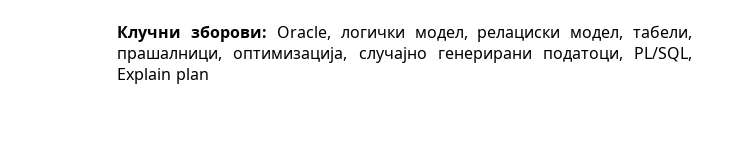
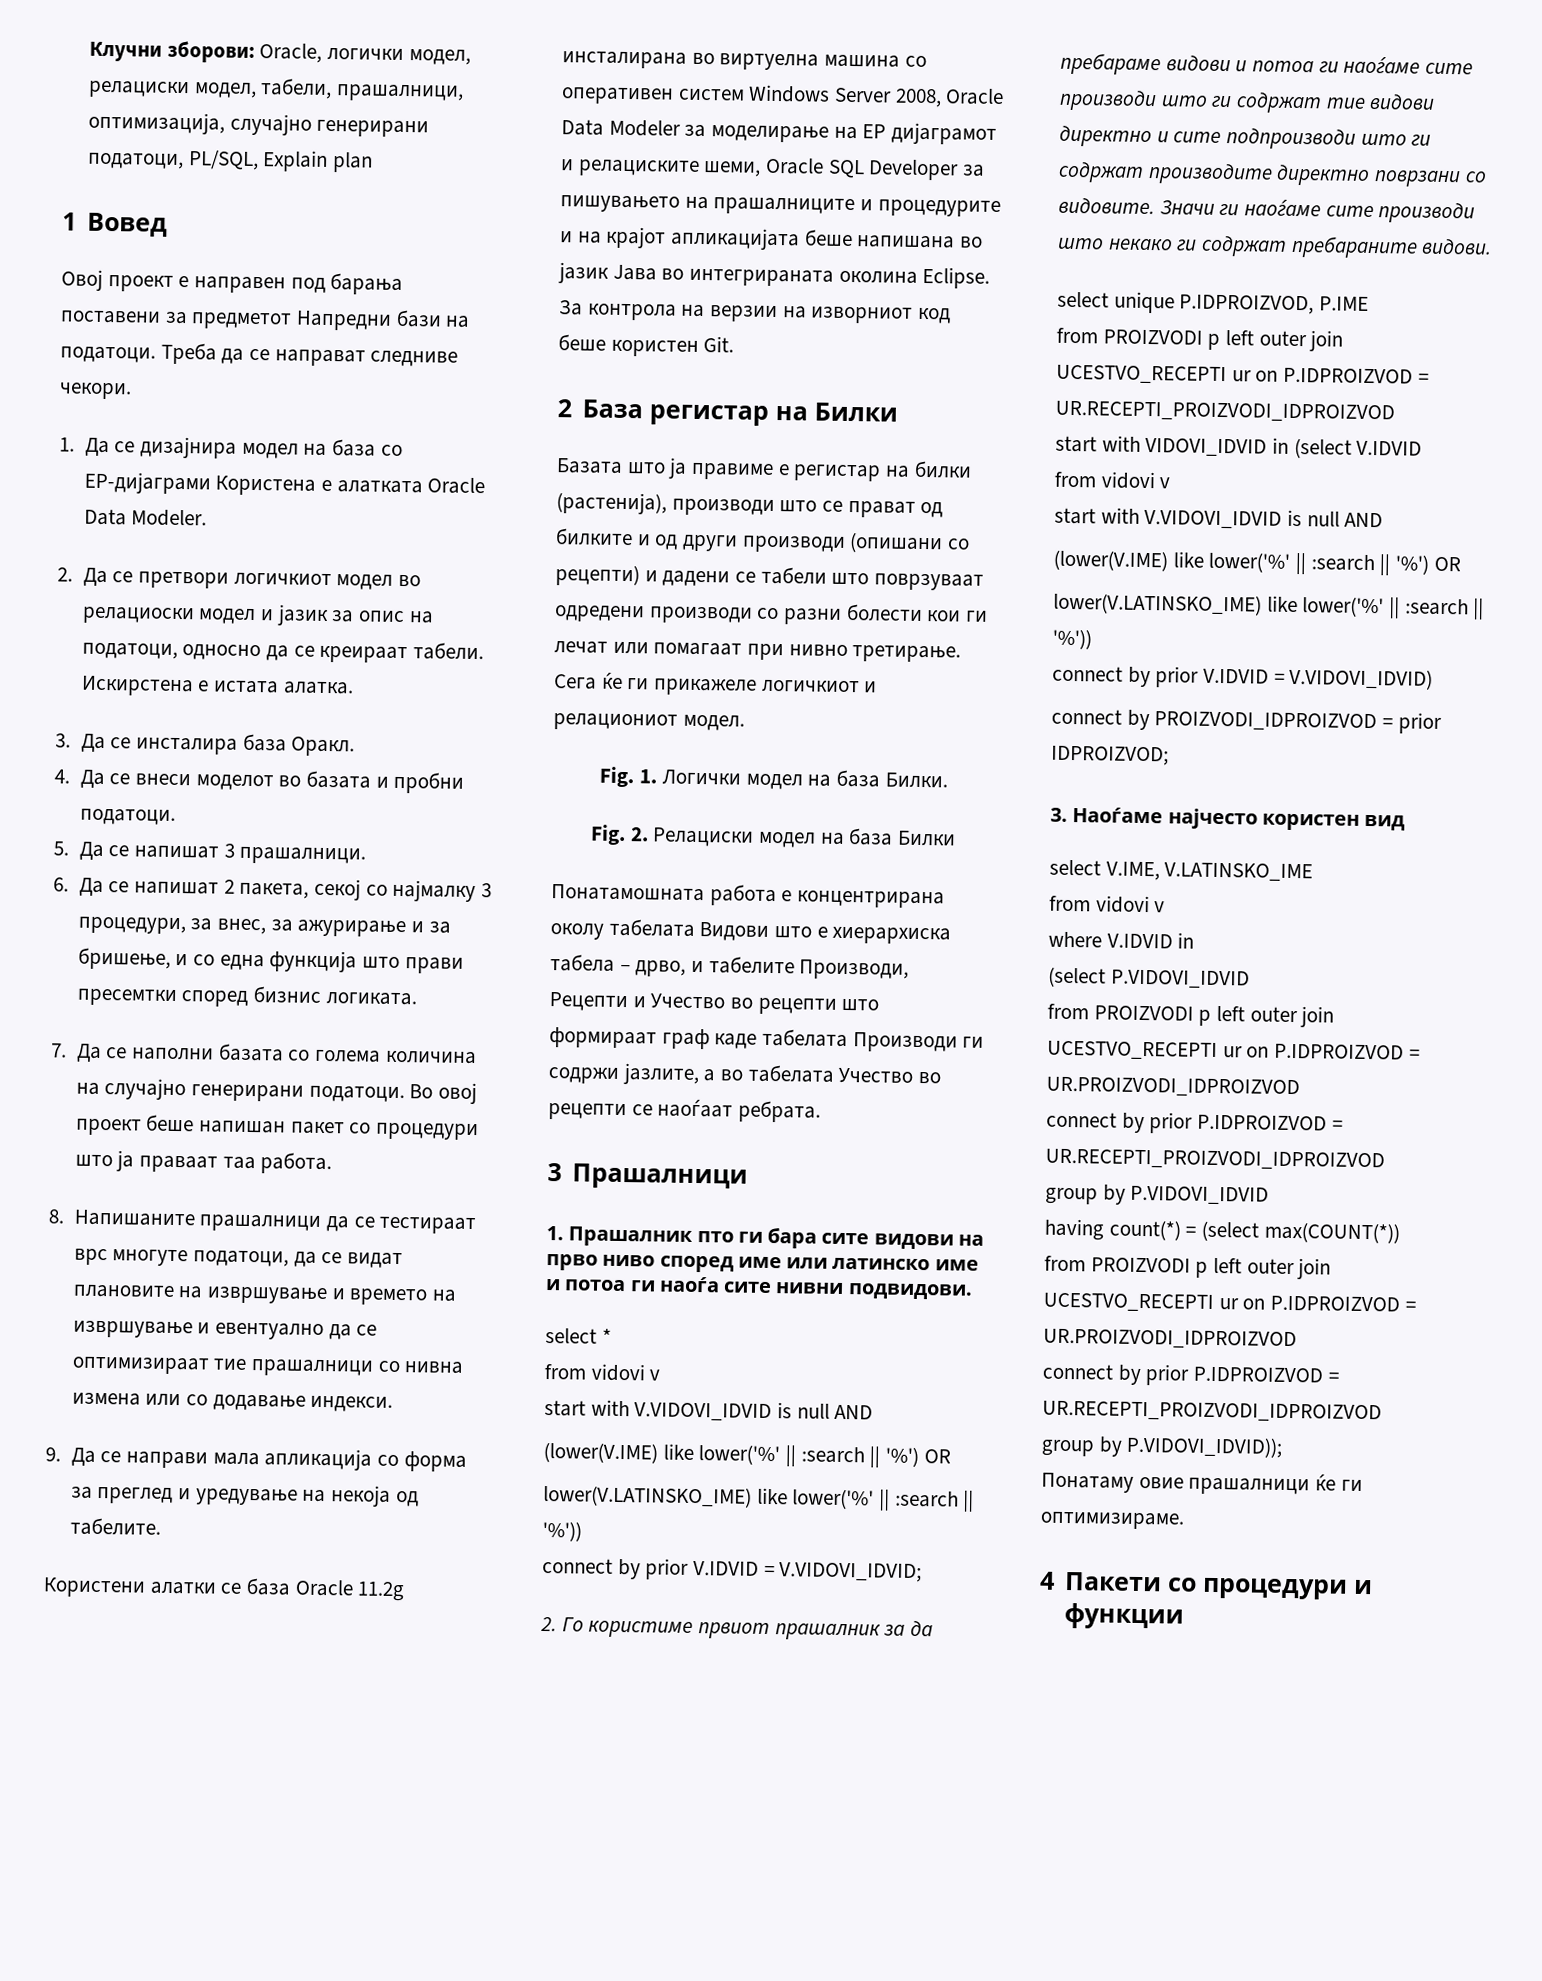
(209, 76) none -> [62,212,169,237] [61,269,404,295] [60,309,471,331] [60,342,459,367] [59,382,132,400] [59,436,403,459] [83,471,486,496] [83,508,208,527] [57,567,421,590] [81,604,434,627] [81,642,484,664] [80,675,354,697] [55,733,356,757] [54,769,465,794] [79,808,176,825] [53,841,367,865] [53,877,492,903] [77,916,451,938] [77,947,464,974] [76,986,417,1007] [51,1043,477,1065] [75,1078,477,1105] [74,1114,479,1141] [74,1150,333,1175] [48,1209,477,1235] [73,1248,403,1269] [72,1284,456,1306] [72,1320,378,1341] [71,1356,464,1377] [71,1392,394,1412] [45,1447,467,1472] [70,1485,419,1507] [69,1517,161,1536] [43,1577,406,1602] [562,51,927,71] [561,84,1005,108] [561,119,998,145] [561,157,986,181] [560,195,1001,218] [560,226,984,251] [558,262,991,289] [559,300,952,324] [558,334,735,357] [557,399,899,426] [556,457,972,482] [556,492,944,518] [555,528,971,554] [555,564,985,591] [554,603,989,625] [554,641,962,663] [554,672,878,696] [553,713,745,731] [599,766,948,790] [589,824,957,848] [551,884,946,909] [550,918,952,945] [550,954,910,980] [549,992,880,1015] [549,1027,985,1053] [548,1063,942,1086] [548,1098,822,1123] [547,1163,749,1190] [546,1226,984,1250] [546,1254,979,1273] [545,1276,973,1300] [545,1327,612,1344] [544,1363,661,1382] [544,1399,874,1422] [543,1441,951,1468] [543,1484,975,1512] [542,1520,582,1542] [542,1557,923,1583] [540,1616,934,1641] [1060,52,1474,76] [1059,89,1436,114] [1059,125,1432,150] [1058,161,1487,188] [1058,197,1476,224] [1057,235,1493,259] [1057,291,1370,315] [1056,327,1344,352] [1056,364,1429,385] [1055,400,1395,423] [1055,435,1423,459] [1054,471,1171,490] [1054,507,1384,529] [1053,549,1461,576] [1053,592,1485,620] [1052,628,1092,650] [1052,665,1434,690] [1051,708,1442,734] [1051,745,1169,766] [1050,807,1406,831] [1049,859,1314,882] [1049,895,1166,914] [1048,931,1195,949] [1048,966,1250,989] [1047,1003,1335,1028] [1047,1040,1420,1061] [1046,1076,1300,1098] [1046,1111,1343,1134] [1045,1148,1385,1171] [1045,1184,1270,1205] [1044,1218,1400,1244] [1044,1255,1332,1280] [1043,1292,1416,1312] [1043,1328,1297,1350] [1042,1363,1339,1386] [1042,1400,1382,1423] [1041,1435,1284,1458] [1041,1472,1363,1496] [1040,1511,1185,1530] [1039,1571,1374,1600] [1064,1603,1185,1630] // 1 Вовед // Овој проект е направен под барања поставени за предметот Напредни бази на податоци. Треба да се направат следниве чекори. // 1. Да се дизајнира модел на база со ЕР-дијаграми Користена е алатката Oracle Data Modeler. // 2. Да се претвори логичкиот модел во релациоски модел и јазик за опис на податоци, односно да се креираат табели. Искирстена е истата алатка. // 3. Да се инсталира база Оракл. // 4. Да се внеси моделот во базата и пробни податоци. // 5. Да се напишат 3 прашалници. // 6. Да се напишат 2 пакета, секој со најмалку 3 процедури, за внес, за ажурирање и за бришење, и со една функција што прави пресемтки според бизнис логиката. // 7. Да се наполни базата со голема количина на случајно генерирани податоци. Во овој проект беше напишан пакет со процедури што ја праваат таа работа. // 8. Напишаните прашалници да се тестираат врс многуте податоци, да се видат плановите на извршување и времето на извршување и евентуално да се оптимизираат тие прашалници со нивна измена или со додавање индекси. // 9. Да се направи мала апликација со форма за преглед и уредување на некоја од табелите. // Користени алатки се база Oracle 11.2g инсталирана во виртуелна машина со оперативен систем Windows Server 2008, Oracle Data Modeler за моделирање на ЕР дијаграмот и релациските шеми, Oracle SQL Developer за пишувањето на прашалниците и процедурите и на крајот апликацијата беше напишана во јазик Јава во интегрираната околина Eclipse. За контрола на верзии на изворниот код беше користен Git. // 2 База регистар на Билки // Базата што ја правиме е регистар на билки (растенија), производи што се прават од билките и од други производи (опишани со рецепти) и дадени се табели што поврзуваат одредени производи со разни болести кои ги лечат или помагаат при нивно третирање. Сега ќе ги прикажеле логичкиот и релациониот модел. // Fig. 1. Логички модел на база Билки. // Fig. 2. Релациски модел на база Билки // Понатамошната работа е концентрирана околу табелата Видови што е хиерархиска табела – дрво, и табелите Производи, Рецепти и Учество во рецепти што формираат граф каде табелата Производи ги содржи јазлите, а во табелата Учество во рецепти се наоѓаат ребрата. // 3 Прашалници // 1. Прашалник пто ги бара сите видови на прво ниво според име или латинско име и потоа ги наоѓа сите нивни подвидови. // select * // from vidovi v // start with V.VIDOVI_IDVID is null AND // (lower(V.IME) like lower('%' || :search || '%') OR // lower(V.LATINSKO_IME) like lower('%' || :search || '%')) // connect by prior V.IDVID = V.VIDOVI_IDVID; // 2. Го користиме првиот прашалник за да пребараме видови и потоа ги наоѓаме сите производи што ги содржат тие видови директно и сите подпроизводи што ги содржат производите директно поврзани со видовите. Значи ги наоѓаме сите производи што некако ги содржат пребараните видови. // select unique P.IDPROIZVOD, P.IME // from PROIZVODI p left outer join UCESTVO_RECEPTI ur on P.IDPROIZVOD = UR.RECEPTI_PROIZVODI_IDPROIZVOD // start with VIDOVI_IDVID in (select V.IDVID // from vidovi v // start with V.VIDOVI_IDVID is null AND // (lower(V.IME) like lower('%' || :search || '%') OR // lower(V.LATINSKO_IME) like lower('%' || :search || '%')) // connect by prior V.IDVID = V.VIDOVI_IDVID) // connect by PROIZVODI_IDPROIZVOD = prior IDPROIZVOD; // 3. Наоѓаме најчесто користен вид // select V.IME, V.LATINSKO_IME // from vidovi v // where V.IDVID in // (select P.VIDOVI_IDVID // from PROIZVODI p left outer join UCESTVO_RECEPTI ur on P.IDPROIZVOD = UR.PROIZVODI_IDPROIZVOD // connect by prior P.IDPROIZVOD = UR.RECEPTI_PROIZVODI_IDPROIZVOD // group by P.VIDOVI_IDVID // having count(*) = (select max(COUNT(*)) // from PROIZVODI p left outer join UCESTVO_RECEPTI ur on P.IDPROIZVOD = UR.PROIZVODI_IDPROIZVOD // connect by prior P.IDPROIZVOD = UR.RECEPTI_PROIZVODI_IDPROIZVOD // group by P.VIDOVI_IDVID)); // Понатаму овие прашалници ќе ги оптимизираме. // 4 Пакети со процедури и функции

